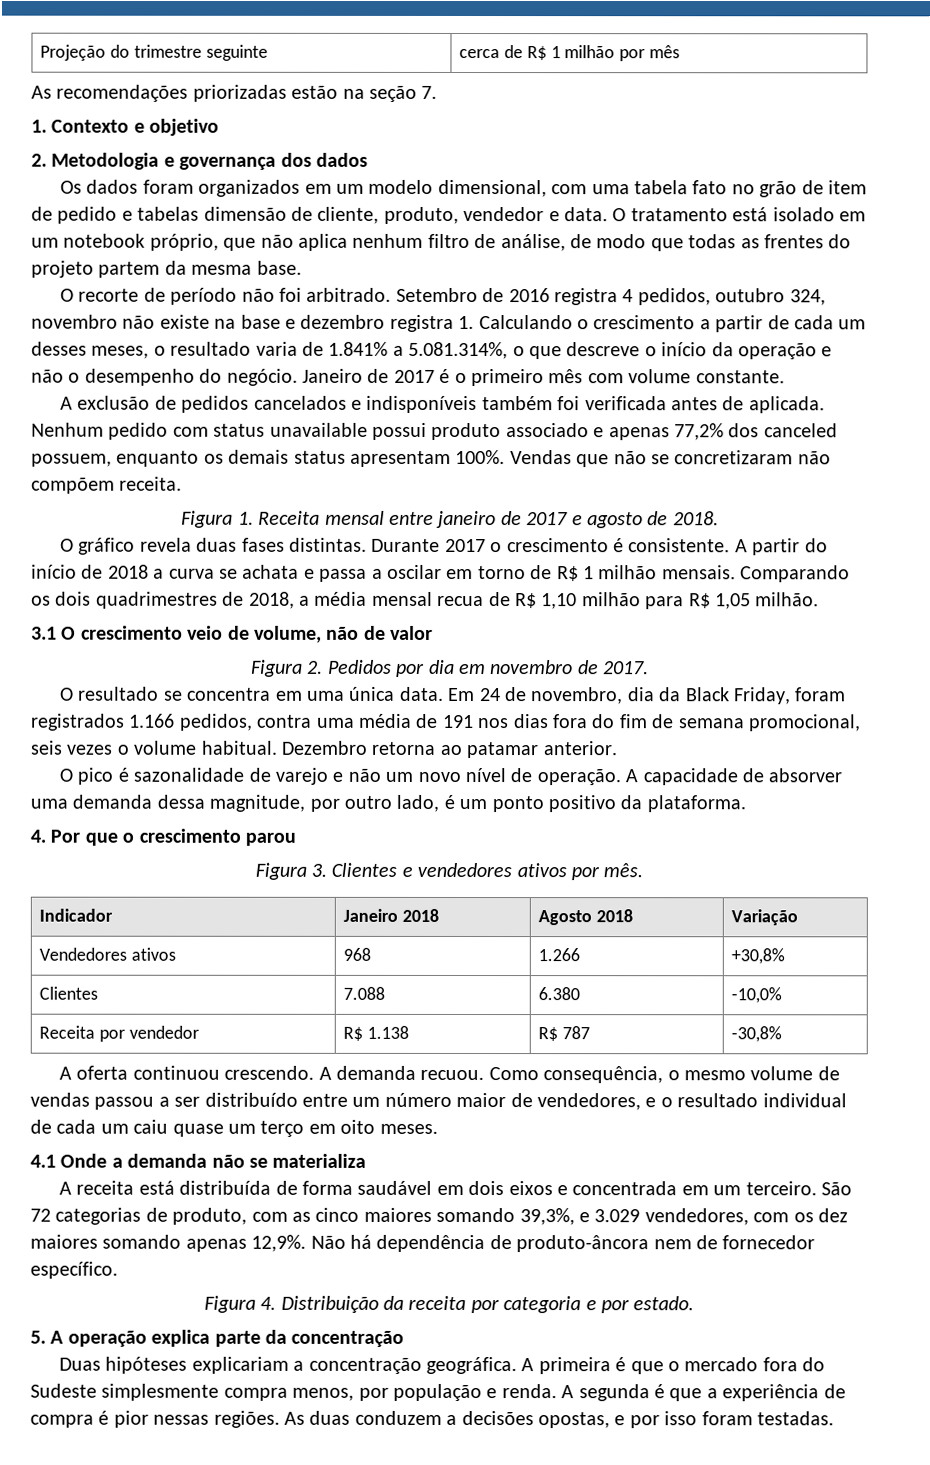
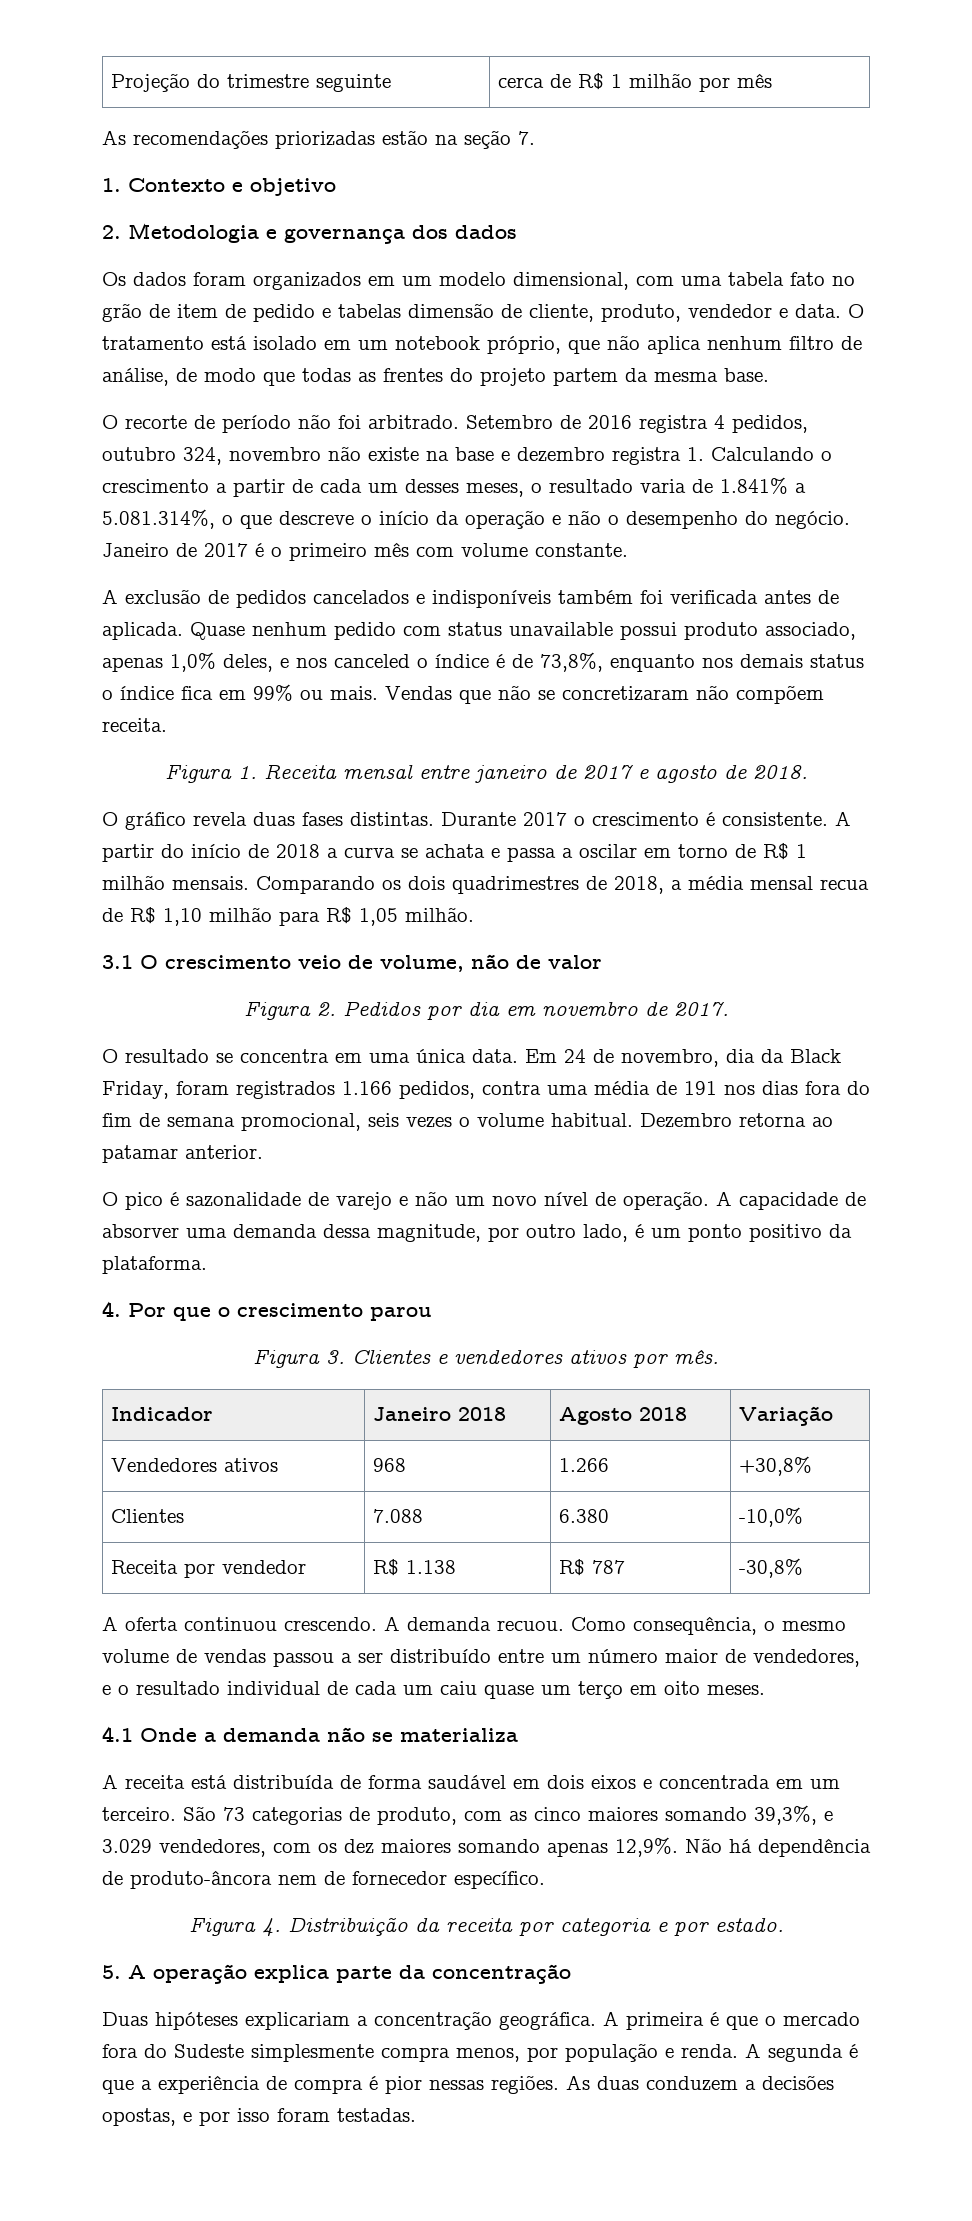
[31,422,104,437] Nenhum -> [190,622,327,640] Quase nenhum
[505,423,838,441] [31,449,506,467] associado e apenas 77,2% dos canceled possuem, enquanto os demais status apresentam 100%. -> [765,622,856,640] [102,652,864,672] [102,684,378,701] associado, apenas 1,0% deles, e nos canceled o índice é de 73,8%, enquanto nos demais status o índice fica em 99% ou mais.
[30,1208,51,1222] 72 -> [223,1807,245,1821] 73

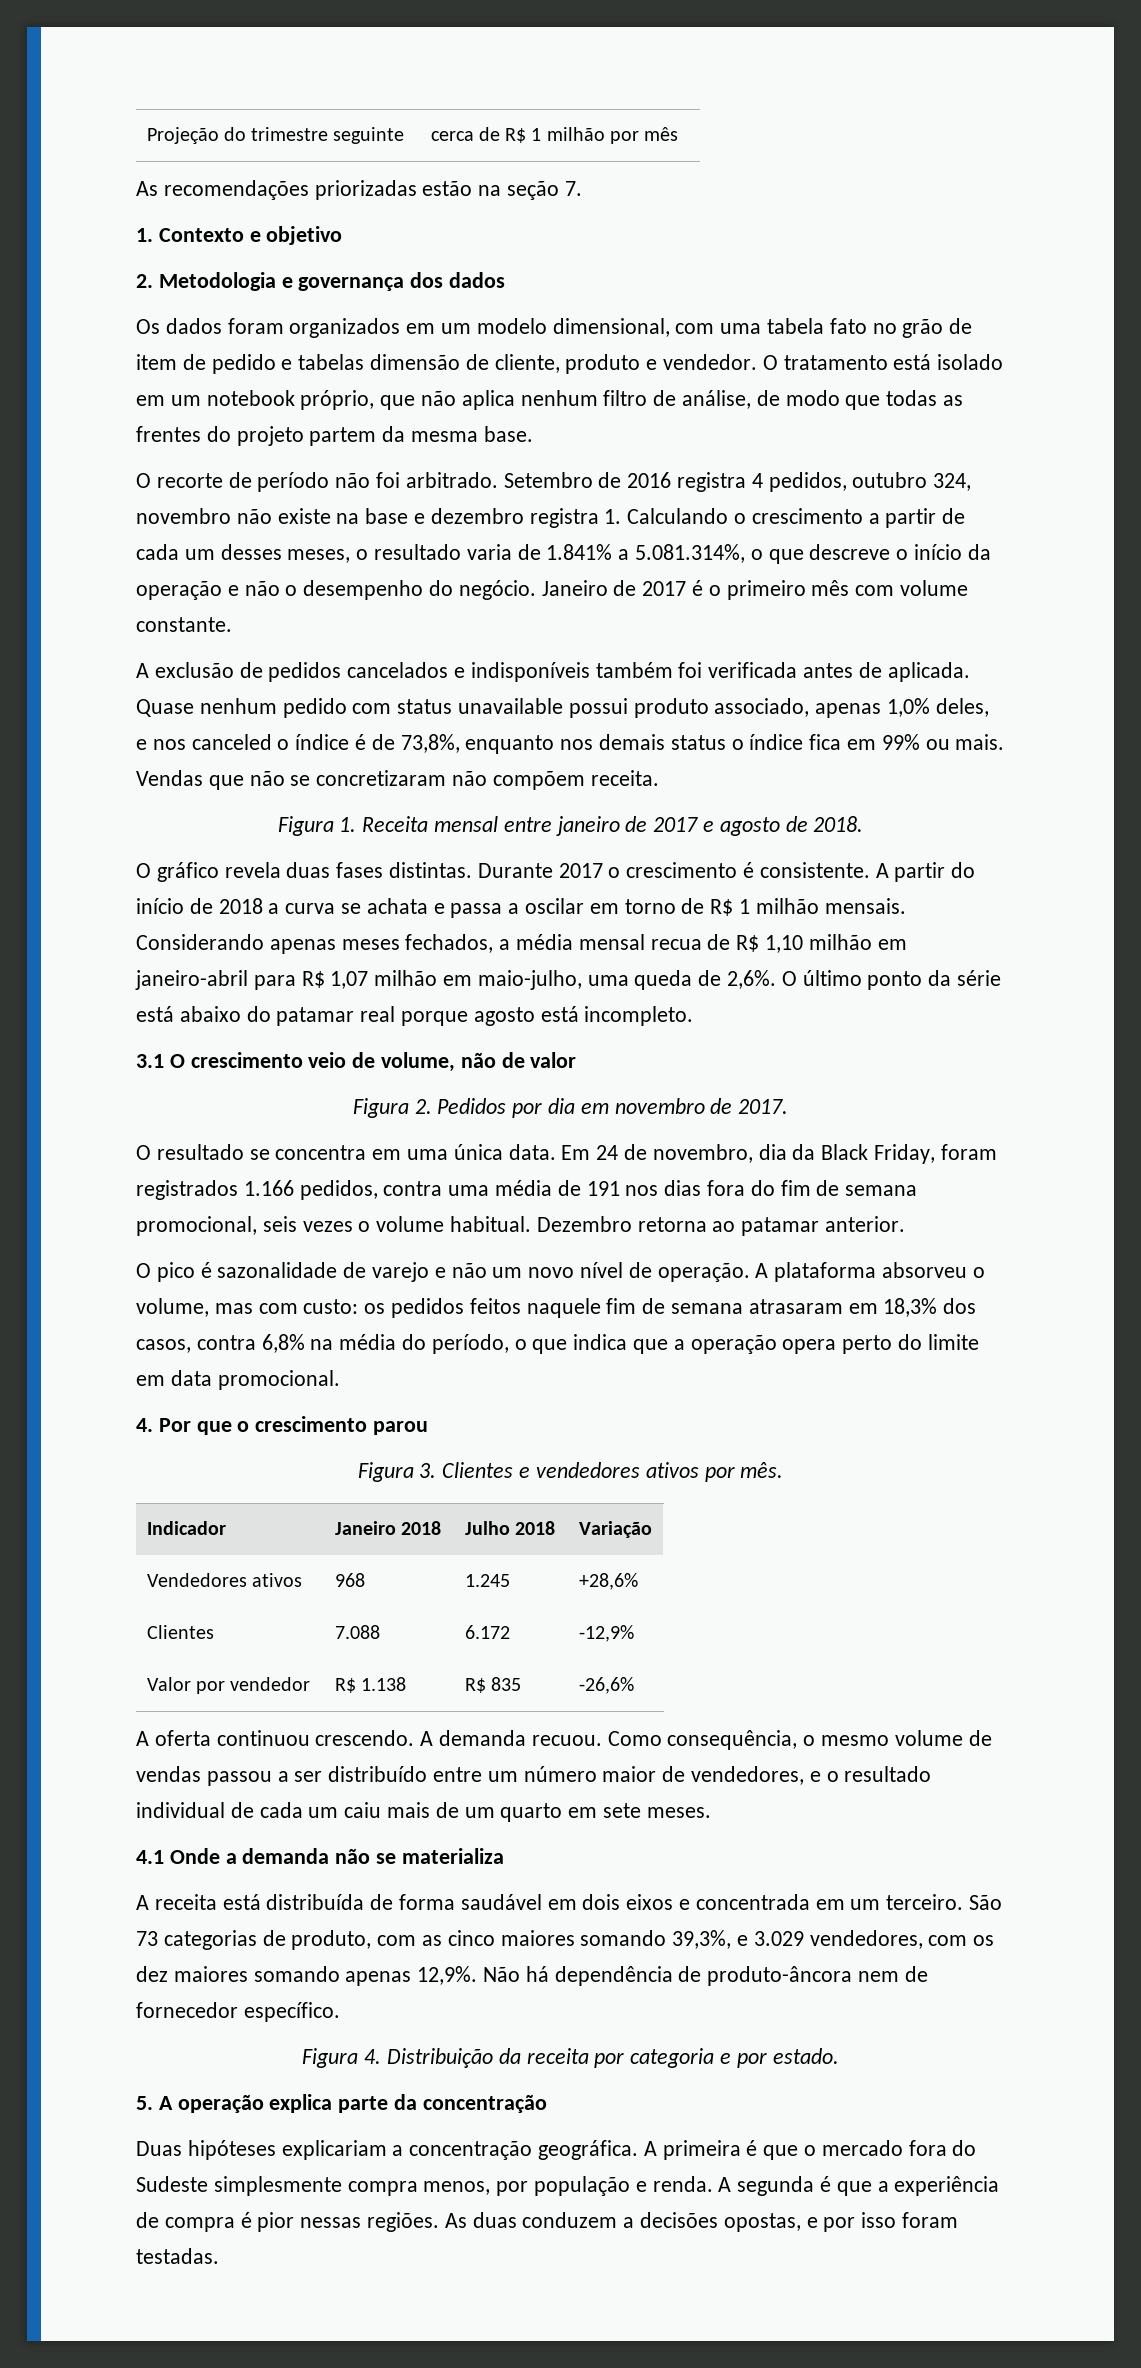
[601,304,841,322] produto, vendedor e data. -> [565,354,758,374] produto e vendedor.
[256,876,664,894] Comparando os dois quadrimestres de 2018, -> [136,934,494,954] Considerando apenas meses fechados,
[279,907,474,926] para R$ 1,05 milhão. -> [877,939,907,950] [135,970,1002,990] [136,1006,694,1026] em janeiro-abril para R$ 1,07 milhão em maio-julho, uma queda de 2,6%. O último ponto da série está abaixo do patamar real porque agosto está incompleto.
[739,1192,866,1210] [102,1224,852,1242] [102,1256,207,1274] capacidade de absorver uma demanda dessa magnitude, por outro lado, é um ponto positivo da plataforma. -> [774,1262,985,1282] [136,1298,977,1318] [136,1334,979,1354] [136,1370,340,1390] plataforma absorveu o volume, mas com custo: os pedidos feitos naquele fim de semana atrasaram em 18,3% dos casos, contra 6,8% na média do período, o que indica que a operação opera perto do limite em data promocional.
[559,1407,633,1425] Agosto -> [464,1521,510,1535] Julho
[559,1458,610,1472] [739,1456,813,1476] 1.266 | +30,8% -> [464,1574,510,1587] [578,1573,638,1590] 1.245 | +28,6%
[559,1509,610,1523] [739,1507,804,1527] [111,1560,179,1574] 6.380 | -10,0% // Receita -> [464,1625,510,1639] [578,1625,634,1642] [146,1677,191,1691] 6.172 | -12,9% // Valor
[592,1560,626,1574] [739,1558,804,1578] 787 | -30,8% -> [490,1677,521,1691] [578,1677,634,1694] 835 | -26,6%
[484,1681,700,1699] quase um terço em oito -> [387,1802,642,1822] mais de um quarto em sete

